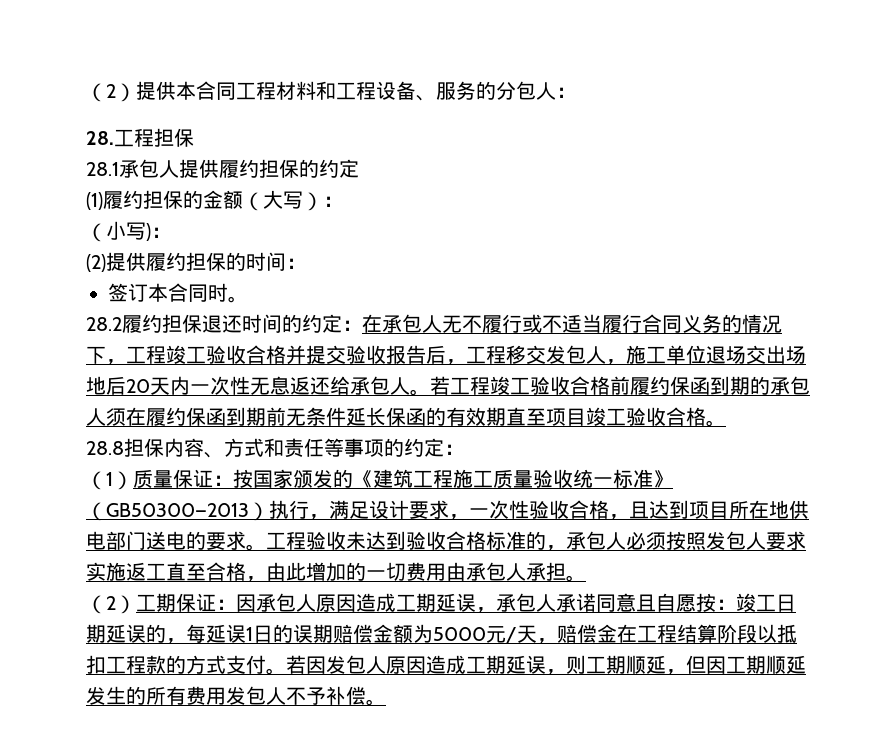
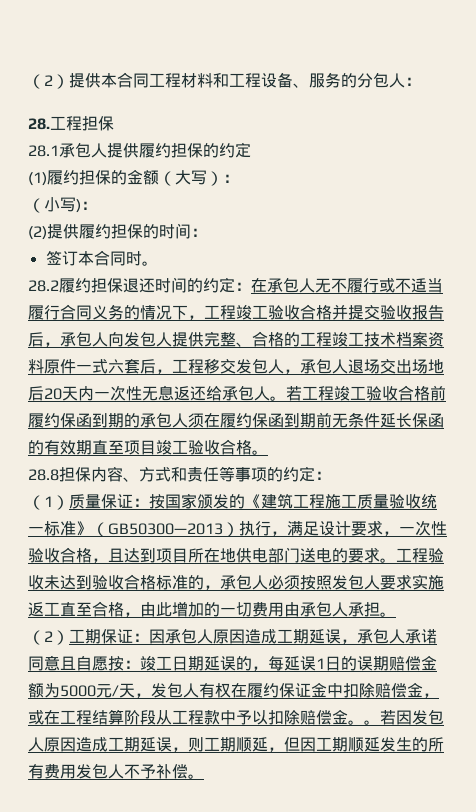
(466, 362) none -> [60,331,444,347] [28,359,172,374] 承包人向发包人提供完整、合格的工程竣工技术档案资料原件一式六套后，
[626,345,706,364] 施工单位 -> [300,358,348,374] 承包人
[557,624,797,643] [86,655,266,674] 赔偿金在工程结算阶段以抵扣工程款的方式支付 -> [151,682,439,698] [28,709,364,725] 发包人有权在履约保证金中扣除赔偿金，或在工程结算阶段从工程款中予以扣除赔偿金。

